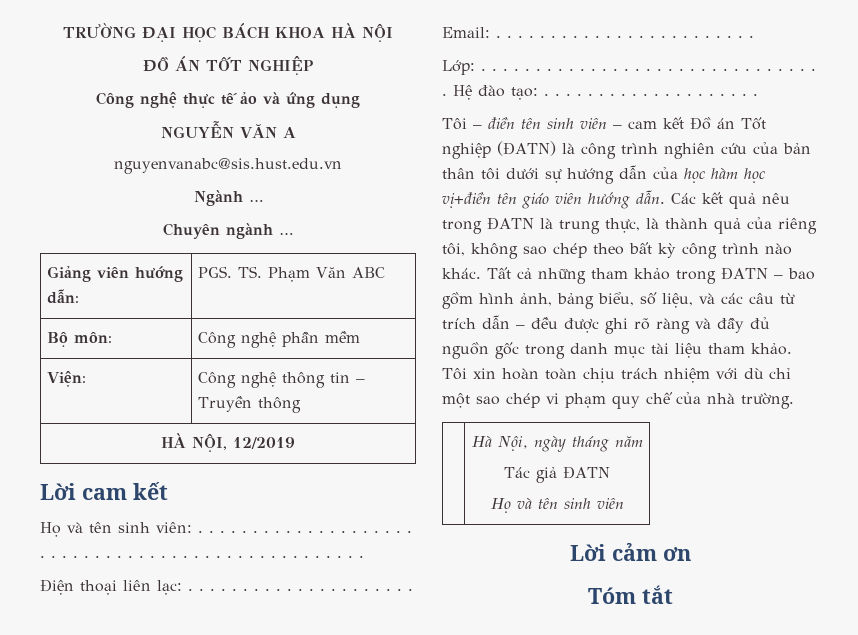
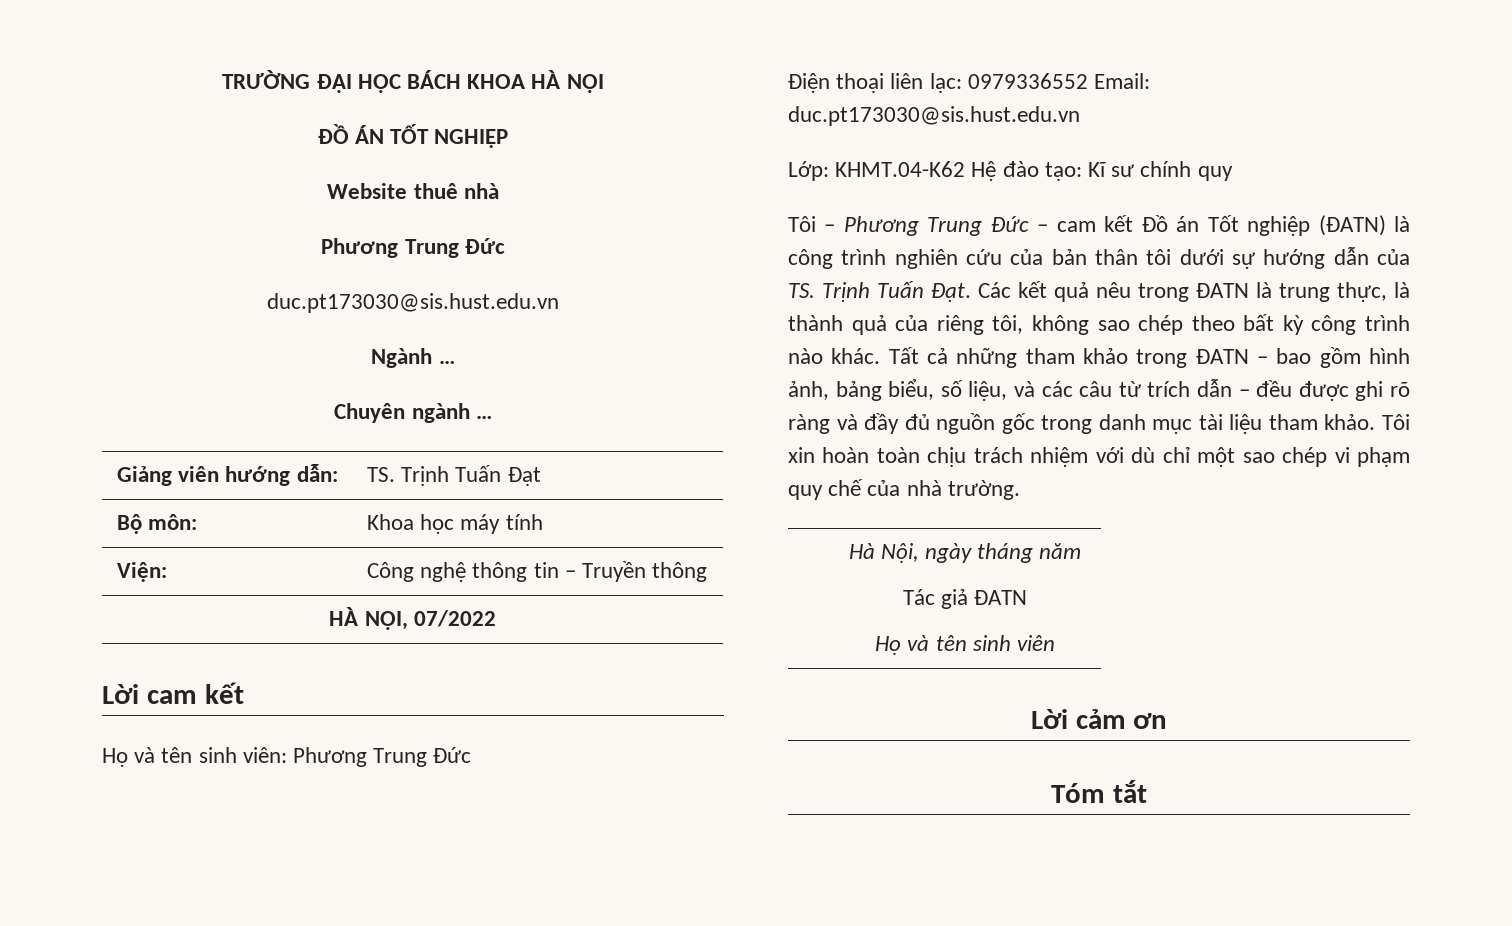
[96,92,360,108] [160,121,296,138] [114,158,342,174] Công nghệ thực tế ảo và ứng dụng // NGUYỄN VĂN A // nguyenvanabc@sis.hust.edu.vn -> [327,183,499,199] [321,238,505,258] [267,293,559,313] Website thuê nhà // Phương Trung Đức // duc.pt173030@sis.hust.edu.vn
[198,266,386,282] [47,332,113,347] [198,331,361,348] PGS. TS. Phạm Văn ABC // Bộ môn: | Công nghệ phần mềm -> [366,465,541,486] [116,514,198,534] [366,514,543,534] TS. Trịnh Tuấn Đạt // Bộ môn: | Khoa học máy tính
[233,437,295,449] 12/2019 -> [413,610,496,627] 07/2022
[198,530,412,533] [40,555,364,558] [40,579,413,595] [442,27,754,38] [442,60,816,75] [442,85,758,100] [442,117,607,130] . . . . . . . . . . . . . . . . . . . . . . . . . . . . . . . . . . . . . . . . . . . . . . . . . . // Điện thoại liên lạc: . . . . . . . . . . . . . . . . . . . . . Email: . . . . . . . . . . . . . . . . . . . . . . . . // Lớp: . . . . . . . . . . . . . . . . . . . . . . . . . . . . . . . . Hệ đào tạo: . . . . . . . . . . . . . . . . . . . . // Tôi – điền tên sinh viên -> [293,747,472,767] [788,73,1151,93] [788,106,1080,126] [788,161,1233,181] [788,216,1029,236] Phương Trung Đức // Điện thoại liên lạc: 0979336552 Email: duc.pt173030@sis.hust.edu.vn // Lớp: KHMT.04-K62 Hệ đào tạo: Kĩ sư chính quy // Tôi – Phương Trung Đức
[684,168,766,183] [442,190,665,209] học hàm học vị+điền tên giáo viên hướng dẫn. -> [788,281,971,302] TS. Trịnh Tuấn Đạt.

